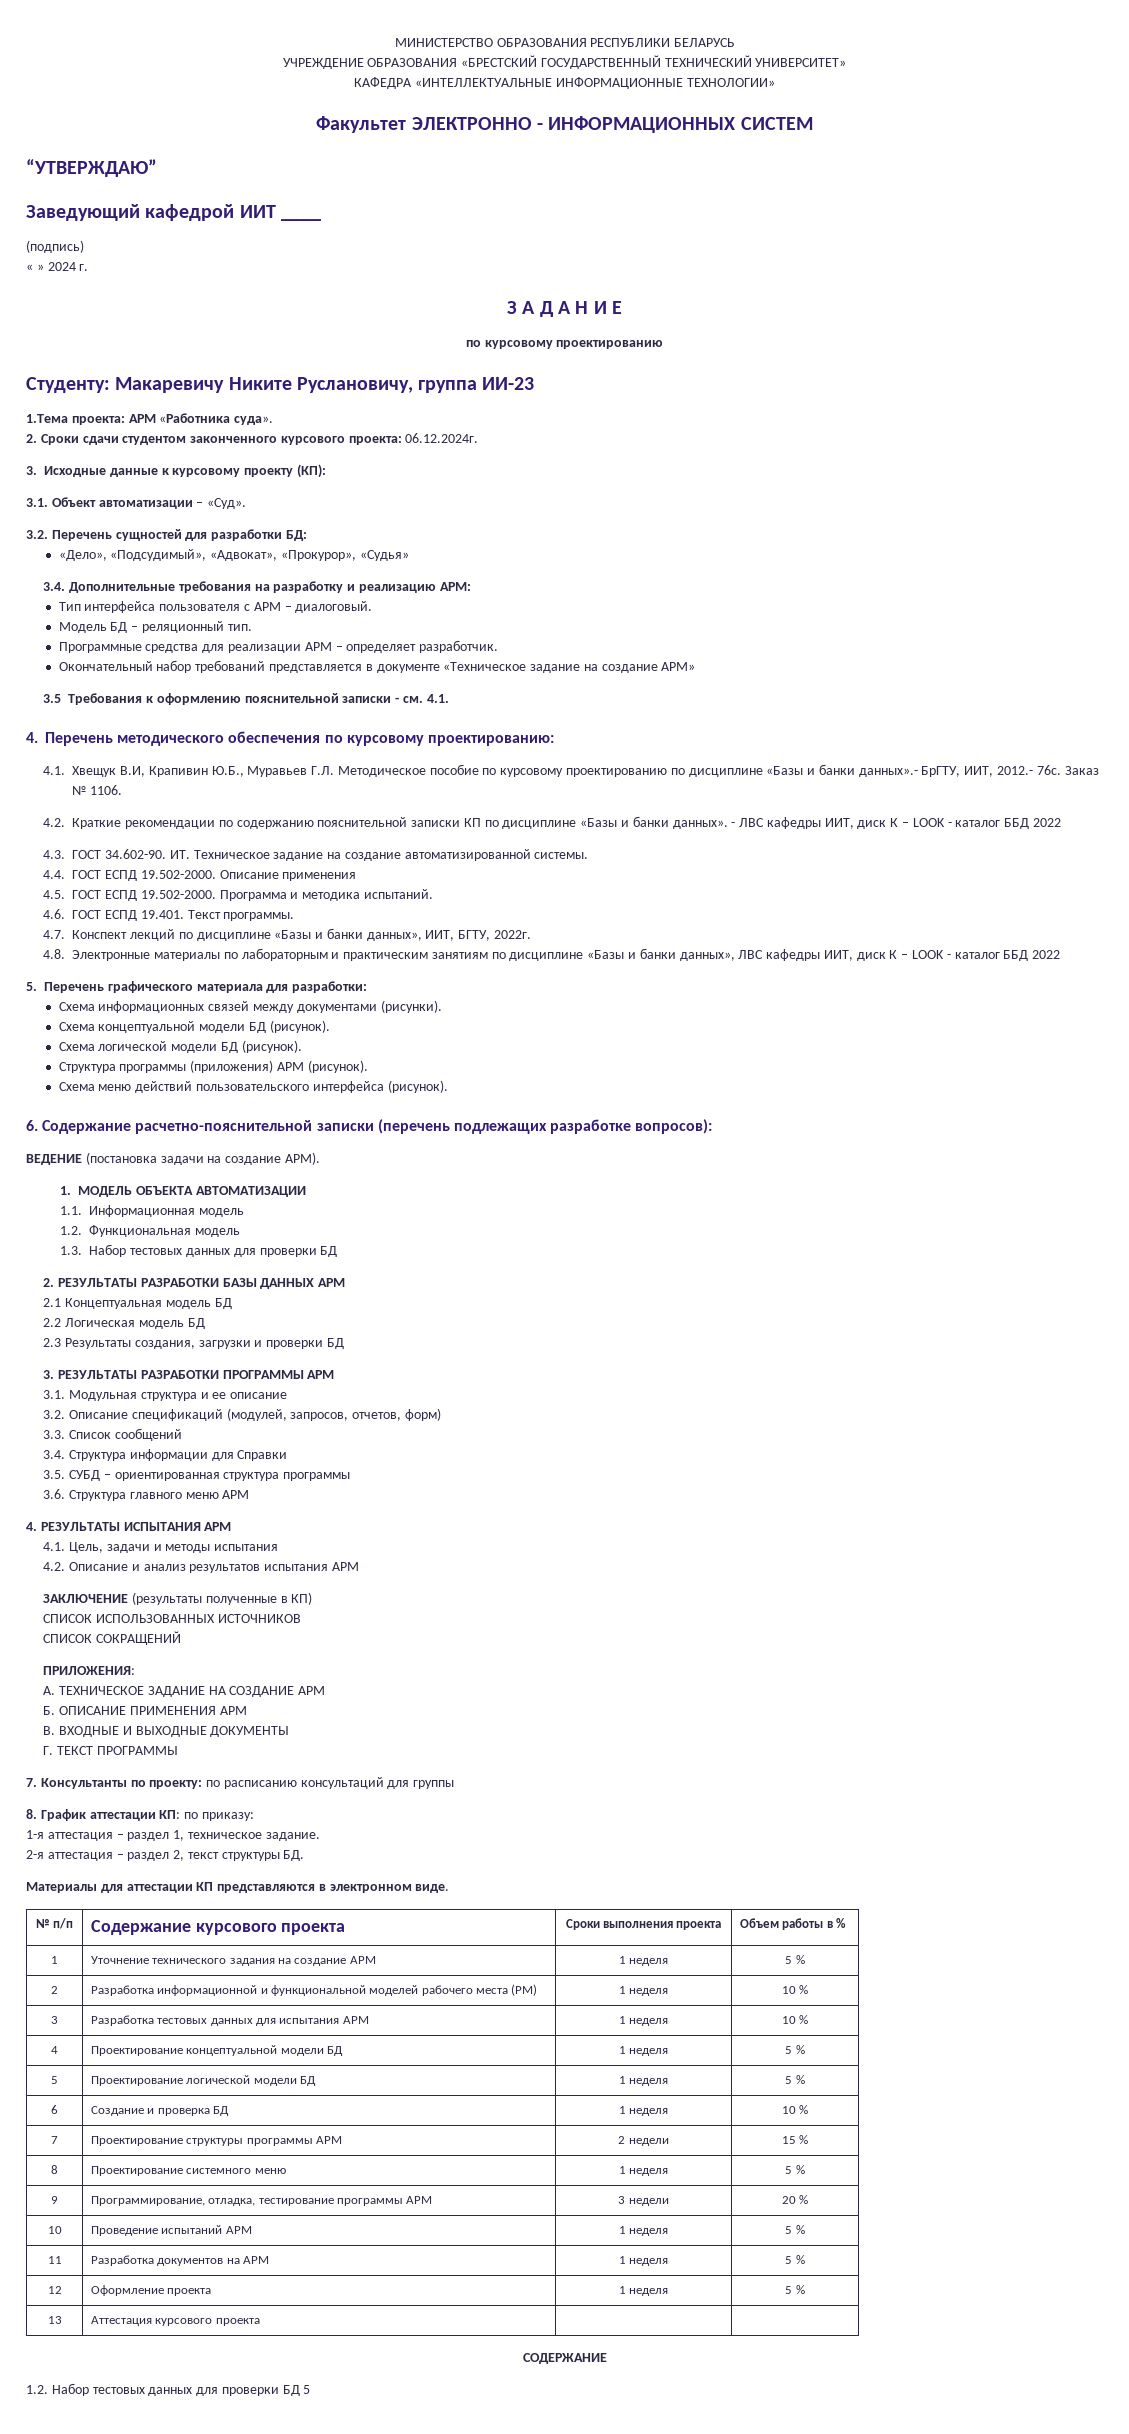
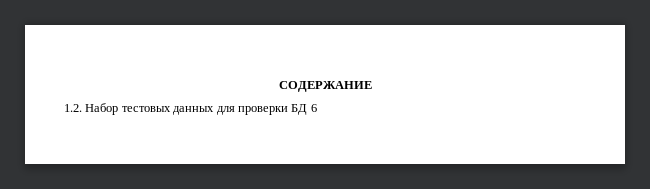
[394,38,735,47] [282,55,847,69] [354,77,775,89] [316,116,813,133] [26,159,157,177] [26,204,276,221] [280,218,321,221] [26,240,84,253] [26,262,89,271] [507,301,622,317] [465,340,664,349] [26,377,535,393] [26,413,274,425] [26,433,479,445] [26,464,326,478] [26,497,247,509] [26,529,307,541] [58,549,409,561] [43,581,471,593] [58,601,373,613] [58,621,252,633] [58,640,499,653] [58,660,696,673] [43,693,449,705] [26,731,554,746] [43,764,1099,777] [72,785,123,795] [43,816,1061,829] [43,849,589,861] [43,870,357,881] [43,889,433,901] [43,909,295,921] [43,928,532,941] [43,948,1061,961] [26,981,368,993] [58,1000,442,1013] [58,1020,330,1033] [58,1040,302,1053] [58,1060,368,1073] [58,1080,448,1093] [26,1119,713,1134] [26,1152,320,1165] [60,1186,307,1197] [60,1205,245,1217] [60,1225,241,1237] [60,1244,338,1257] [43,1278,346,1289] [43,1298,232,1309] [43,1318,205,1329] [43,1338,344,1349] [43,1370,335,1379] [43,1390,288,1401] [43,1408,441,1421] [43,1428,182,1441] [43,1449,288,1461] [43,1470,351,1481] [43,1489,250,1501] [26,1522,232,1531] [43,1542,279,1553] [43,1562,359,1573] [43,1592,313,1605] [43,1614,301,1623] [43,1631,182,1645] [43,1666,136,1675] [43,1686,326,1697] [43,1706,247,1715] [43,1726,290,1737] [43,1746,178,1755] [26,1777,455,1789] [26,1809,254,1821] [26,1830,320,1841] [26,1850,305,1861] [26,1882,450,1893] [35,1918,74,1929] [90,1920,346,1935] [565,1919,722,1930] [739,1918,846,1930] [51,1956,58,1964] [90,1956,376,1966] [618,1956,669,1966] [785,1955,805,1964] [51,1986,58,1994] [90,1984,538,1996] [618,1986,669,1996] [781,1985,809,1994] [51,2016,58,2024] [90,2015,369,2026] [618,2016,669,2026] [781,2015,809,2024] [51,2046,58,2054] [90,2045,343,2056] [618,2046,669,2056] [785,2045,805,2054] [51,2076,58,2084] [90,2075,316,2086] [618,2076,669,2086] [785,2075,805,2084] [51,2105,58,2114] [90,2106,229,2116] [618,2106,669,2116] [781,2105,809,2114] [51,2136,58,2144] [90,2136,342,2146] [618,2136,669,2146] [781,2135,809,2144] [51,2165,58,2174] [90,2166,286,2176] [618,2166,669,2176] [785,2165,805,2174] [51,2196,58,2204] [90,2196,433,2206] [618,2196,669,2206] [781,2195,809,2204] [47,2226,62,2234] [90,2225,252,2236] [618,2226,669,2236] [785,2225,805,2234] [47,2256,62,2264] [90,2255,269,2266] [618,2256,669,2266] [785,2255,805,2264] [47,2286,62,2294] [90,2285,212,2296] [618,2286,669,2296] [785,2285,805,2294] [47,2316,62,2324] [90,2316,260,2326] МИНИСТЕРСТВО ОБРАЗОВАНИЯ РЕСПУБЛИКИ БЕЛАРУСЬ // УЧРЕЖДЕНИЕ ОБРАЗОВАНИЯ «БРЕСТСКИЙ ГОСУДАРСТВЕННЫЙ ТЕХНИЧЕСКИЙ УНИВЕРСИТЕТ» // КАФЕДРА «ИНТЕЛЛЕКТУАЛЬНЫЕ ИНФОРМАЦИОННЫЕ ТЕХНОЛОГИИ» // Факультет ЭЛЕКТРОННО - ИНФОРМАЦИОННЫХ СИСТЕМ // “УТВЕРЖДАЮ” // Заведующий кафедрой ИИТ ____ // (подпись) // « » 2024 г. // З А Д А Н И Е // по курсовому проектированию // Студенту: Макаревичу Никите Руслановичу, группа ИИ-23 // 1.Тема проекта: АРМ «Работника суда». // 2. Сроки сдачи студентом законченного курсового проекта: 06.12.2024г. // 3. Исходные данные к курсовому проекту (КП): // 3.1. Объект автоматизации – «Суд». // 3.2. Перечень сущностей для разработки БД: // «Дело», «Подсудимый», «Адвокат», «Прокурор», «Судья» // 3.4. Дополнительные требования на разработку и реализацию АРМ: // Тип интерфейса пользователя с АРМ – диалоговый. // Модель БД – реляционный тип. // Программные средства для реализации АРМ – определяет разработчик. // Окончательный набор требований представляется в документе «Техническое задание на создание АРМ» // 3.5 Требования к оформлению пояснительной записки - см. 4.1. // 4. Перечень методического обеспечения по курсовому проектированию: // 4.1. Хвещук В.И, Крапивин Ю.Б., Муравьев Г.Л. Методическое пособие по курсовому проектированию по дисциплине «Базы и банки данных».- БрГТУ, ИИТ, 2012.- 76с. Заказ № 1106. // 4.2. Краткие рекомендации по содержанию пояснительной записки КП по дисциплине «Базы и банки данных». - ЛВС кафедры ИИТ, диск К – LOOK - каталог ББД 2022 // 4.3. ГОСТ 34.602-90. ИТ. Техническое задание на создание автоматизированной системы. // 4.4. ГОСТ ЕСПД 19.502-2000. Описание применения // 4.5. ГОСТ ЕСПД 19.502-2000. Программа и методика испытаний. // 4.6. ГОСТ ЕСПД 19.401. Текст программы. // 4.7. Конспект лекций по дисциплине «Базы и банки данных», ИИТ, БГТУ, 2022г. // 4.8. Электронные материалы по лабораторным и практическим занятиям по дисциплине «Базы и банки данных», ЛВС кафедры ИИТ, диск К – LOOK - каталог ББД 2022 // 5. Перечень графического материала для разработки: // Схема информационных связей между документами (рисунки). // Схема концептуальной модели БД (рисунок). // Схема логической модели БД (рисунок). // Структура программы (приложения) АРМ (рисунок). // Схема меню действий пользовательского интерфейса (рисунок). // 6. Содержание расчетно-пояснительной записки (перечень подлежащих разработке вопросов): // ВЕДЕНИЕ (постановка задачи на создание АРМ). // 1. МОДЕЛЬ ОБЪЕКТА АВТОМАТИЗАЦИИ // 1.1. Информационная модель // 1.2. Функциональная модель // 1.3. Набор тестовых данных для проверки БД // 2. РЕЗУЛЬТАТЫ РАЗРАБОТКИ БАЗЫ ДАННЫХ АРМ // 2.1 Концептуальная модель БД // 2.2 Логическая модель БД // 2.3 Результаты создания, загрузки и проверки БД // 3. РЕЗУЛЬТАТЫ РАЗРАБОТКИ ПРОГРАММЫ АРМ // 3.1. Модульная структура и ее описание // 3.2. Описание спецификаций (модулей, запросов, отчетов, форм) // 3.3. Список сообщений // 3.4. Структура информации для Справки // 3.5. СУБД – ориентированная структура программы // 3.6. Структура главного меню АРМ // 4. РЕЗУЛЬТАТЫ ИСПЫТАНИЯ АРМ // 4.1. Цель, задачи и методы испытания // 4.2. Описание и анализ результатов испытания АРМ // ЗАКЛЮЧЕНИЕ (результаты полученные в КП) // СПИСОК ИСПОЛЬЗОВАННЫХ ИСТОЧНИКОВ // СПИСОК СОКРАЩЕНИЙ // ПРИЛОЖЕНИЯ: // А. ТЕХНИЧЕСКОЕ ЗАДАНИЕ НА СОЗДАНИЕ АРМ // Б. ОПИСАНИЕ ПРИМЕНЕНИЯ АРМ // В. ВХОДНЫЕ И ВЫХОДНЫЕ ДОКУМЕНТЫ // Г. ТЕКСТ ПРОГРАММЫ // 7. Консультанты по проекту: по расписанию консультаций для группы // 8. График аттестации КП: по приказу: // 1-я аттестация – раздел 1, техническое задание. // 2-я аттестация – раздел 2, текст структуры БД. // Материалы для аттестации КП представляются в электронном виде. // № п/п | Содержание курсового проекта | Сроки выполнения проекта | Объем работы в % // 1 | Уточнение технического задания на создание АРМ | 1 неделя | 5 % // 2 | Разработка информационной и функциональной моделей рабочего места (РМ) | 1 неделя | 10 % // 3 | Разработка тестовых данных для испытания АРМ | 1 неделя | 10 % // 4 | Проектирование концептуальной модели БД | 1 неделя | 5 % // 5 | Проектирование логической модели БД | 1 неделя | 5 % // 6 | Создание и проверка БД | 1 неделя | 10 % // 7 | Проектирование структуры программы АРМ | 2 недели | 15 % // 8 | Проектирование системного меню | 1 неделя | 5 % // 9 | Программирование, отладка, тестирование программы АРМ | 3 недели | 20 % // 10 | Проведение испытаний АРМ | 1 неделя | 5 % // 11 | Разработка документов на АРМ | 1 неделя | 5 % // 12 | Оформление проекта | 1 неделя | 5 % // 13 | Аттестация курсового проекта | | // -> (278, 86) none
[303,2385,311,2394] 5 -> [310,104,317,112] 6

